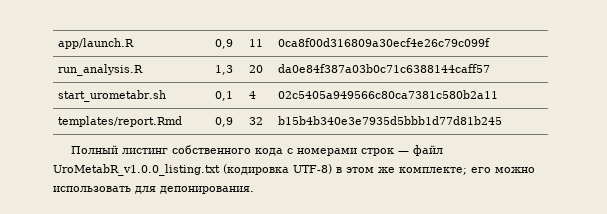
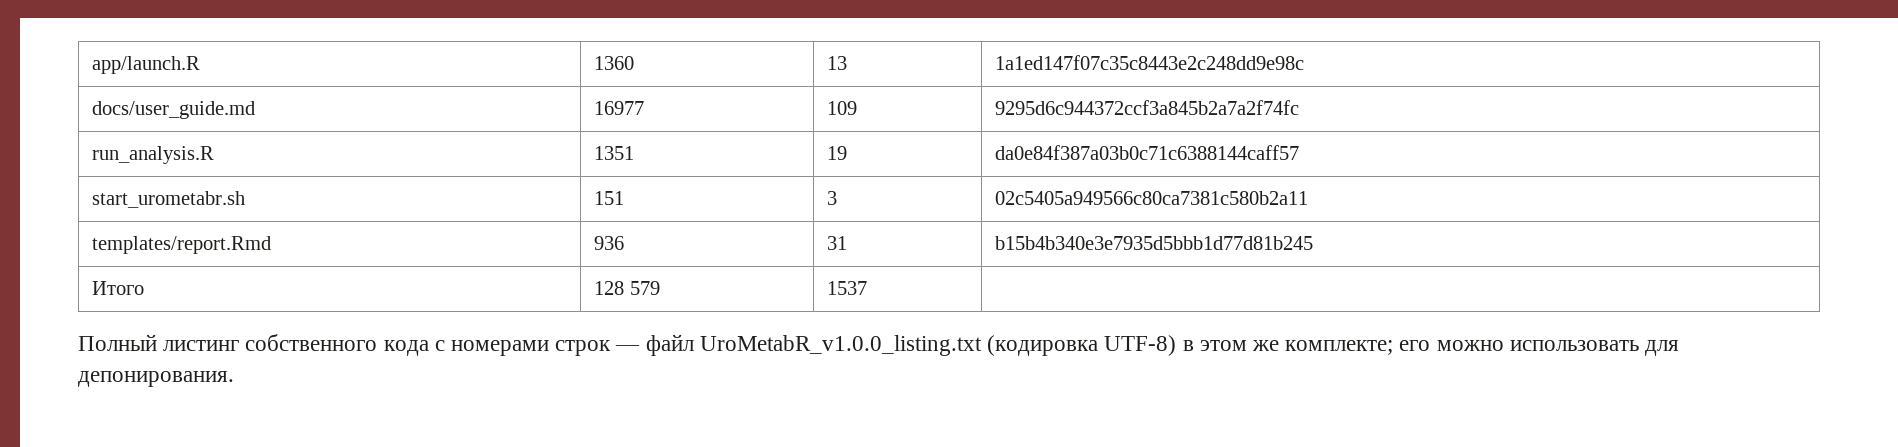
[215,39,234,49] [249,39,264,47] [278,38,491,47] 0,9 | 11 | 0ca8f00d316809a30ecf4e26c79c099f -> [594,56,635,70] [827,56,848,70] [995,55,1305,70] [92,101,256,119] [594,101,645,115] [827,101,858,115] [995,100,1300,115] 1360 | 13 | 1a1ed147f07c35c8443e2c248dd9e98c // docs/user_guide.md | 16977 | 109 | 9295d6c944372ccf3a845b2a7a2f74fc
[215,65,234,75] [249,65,264,73] 1,3 | 20 -> [594,146,635,160] [827,146,848,160] 1351 | 19
[215,91,234,101] [249,91,257,99] 0,1 | 4 -> [594,191,625,205] [827,191,838,205] 151 | 3
[215,117,234,127] [249,117,264,125] 0,9 | 32 -> [594,236,625,250] [827,236,848,250] 936 | 31
(503, 120) none -> [92,281,145,295] [594,281,660,295] [827,281,868,295] // Итого | 128 579 | 1537 |

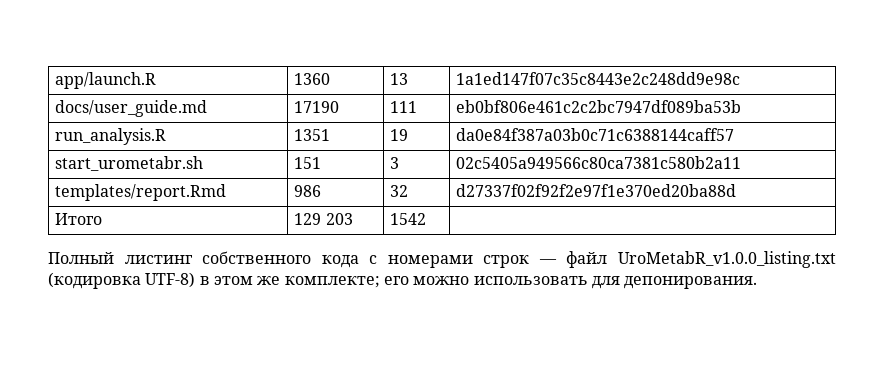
[594,101,645,115] [827,101,858,115] [995,100,1300,115] 16977 | 109 | 9295d6c944372ccf3a845b2a7a2f74fc -> [294,101,340,113] [390,101,418,113] [456,100,742,113] 17190 | 111 | eb0bf806e461c2c2bc7947df089ba53b
[594,236,625,250] [827,236,848,250] [995,236,1314,250] [92,281,145,295] [594,281,660,295] [827,281,868,295] 936 | 31 | b15b4b340e3e7935d5bbb1d77d81b245 // Итого | 128 579 | 1537 -> [294,185,322,197] [390,185,409,197] [456,184,737,197] [55,213,103,225] [294,213,353,225] [390,213,427,225] 986 | 32 | d27337f02f92f2e97f1e370ed20ba88d // Итого | 129 203 | 1542

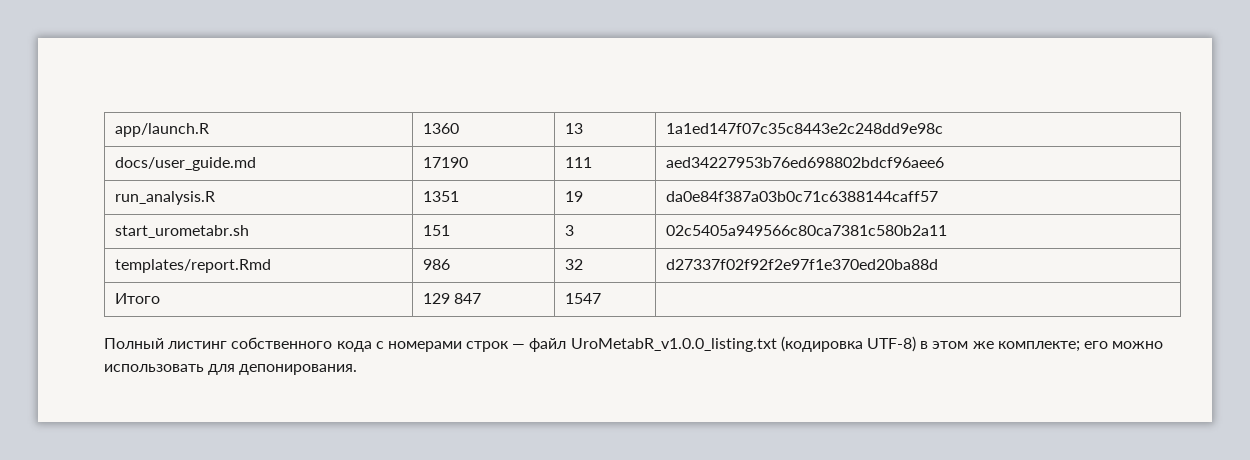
[456,100,742,113] eb0bf806e461c2c2bc7947df089ba53b -> [665,157,944,168] aed34227953b76ed698802bdcf96aee6
[325,213,353,225] [390,213,427,225] 203 | 1542 -> [454,293,482,304] [564,293,601,304] 847 | 1547

